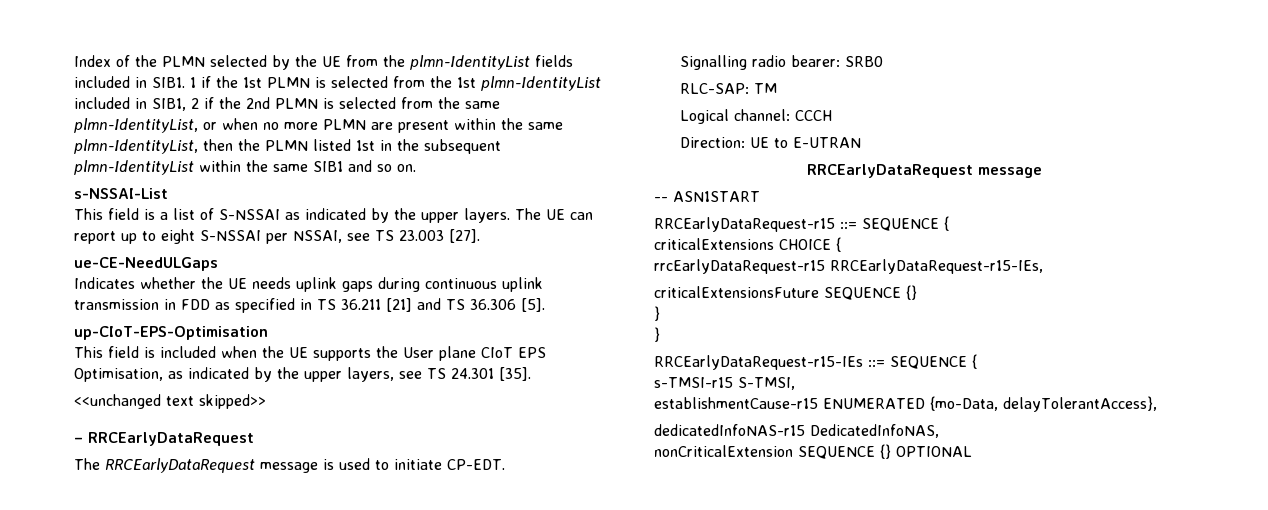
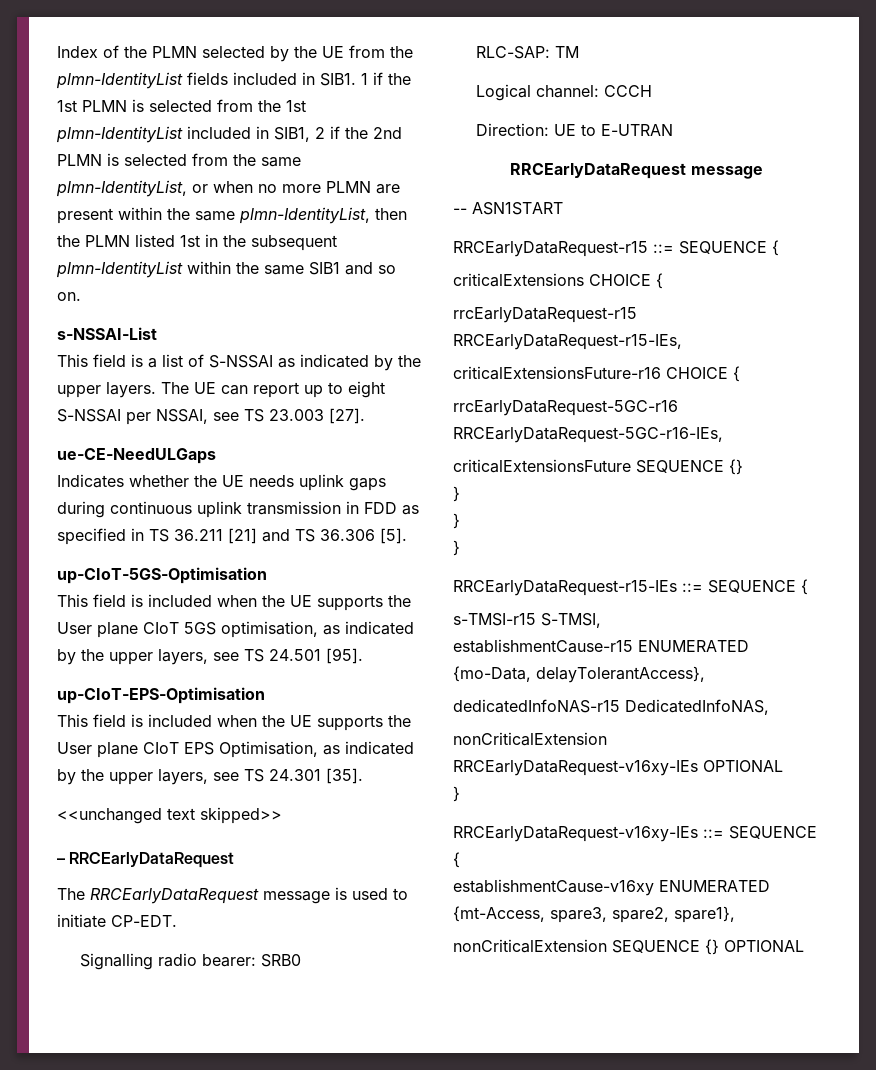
(545, 305) none -> [57,567,267,584] [57,594,411,611] [57,621,414,638] [57,648,363,665] // up-CIoT-5GS-Optimisation // This field is included when the UE supports the User plane CIoT 5GS optimisation, as indicated by the upper layers, see TS 24.501 [95].
(1043, 266) none -> [453,366,740,382] [453,400,678,416] [453,427,723,443] // criticalExtensionsFuture-r16 CHOICE { // rrcEarlyDataRequest-5GC-r16 RRCEarlyDataRequest-5GC-r16-IEs,
(660, 334) none -> [453,540,460,556] // }
(939, 431) none -> [453,732,607,746] [453,760,783,776] [453,786,460,802] [453,826,817,842] [453,852,460,868] [453,879,770,896] [453,906,735,923] // nonCriticalExtension RRCEarlyDataRequest-v16xy-IEs OPTIONAL // } // RRCEarlyDataRequest-v16xy-IEs ::= SEQUENCE { // establishmentCause-v16xy ENUMERATED {mt-Access, spare3, spare2, spare1},

